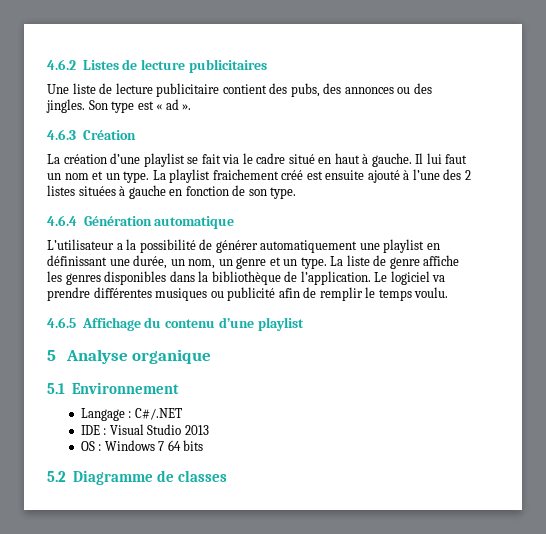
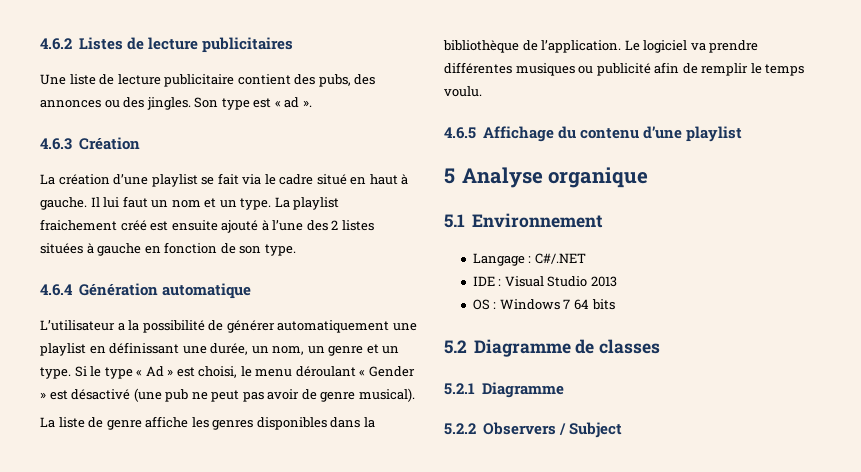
(327, 263) none -> [74,366,415,379] [40,388,415,402] Si le type « Ad » est choisi, le menu déroulant « Gender » est désactivé (une pub ne peut pas avoir de genre musical). //
(227, 476) none -> [444,382,564,398] [444,422,622,438] // 5.2.1 Diagramme // 5.2.2 Observers / Subject

